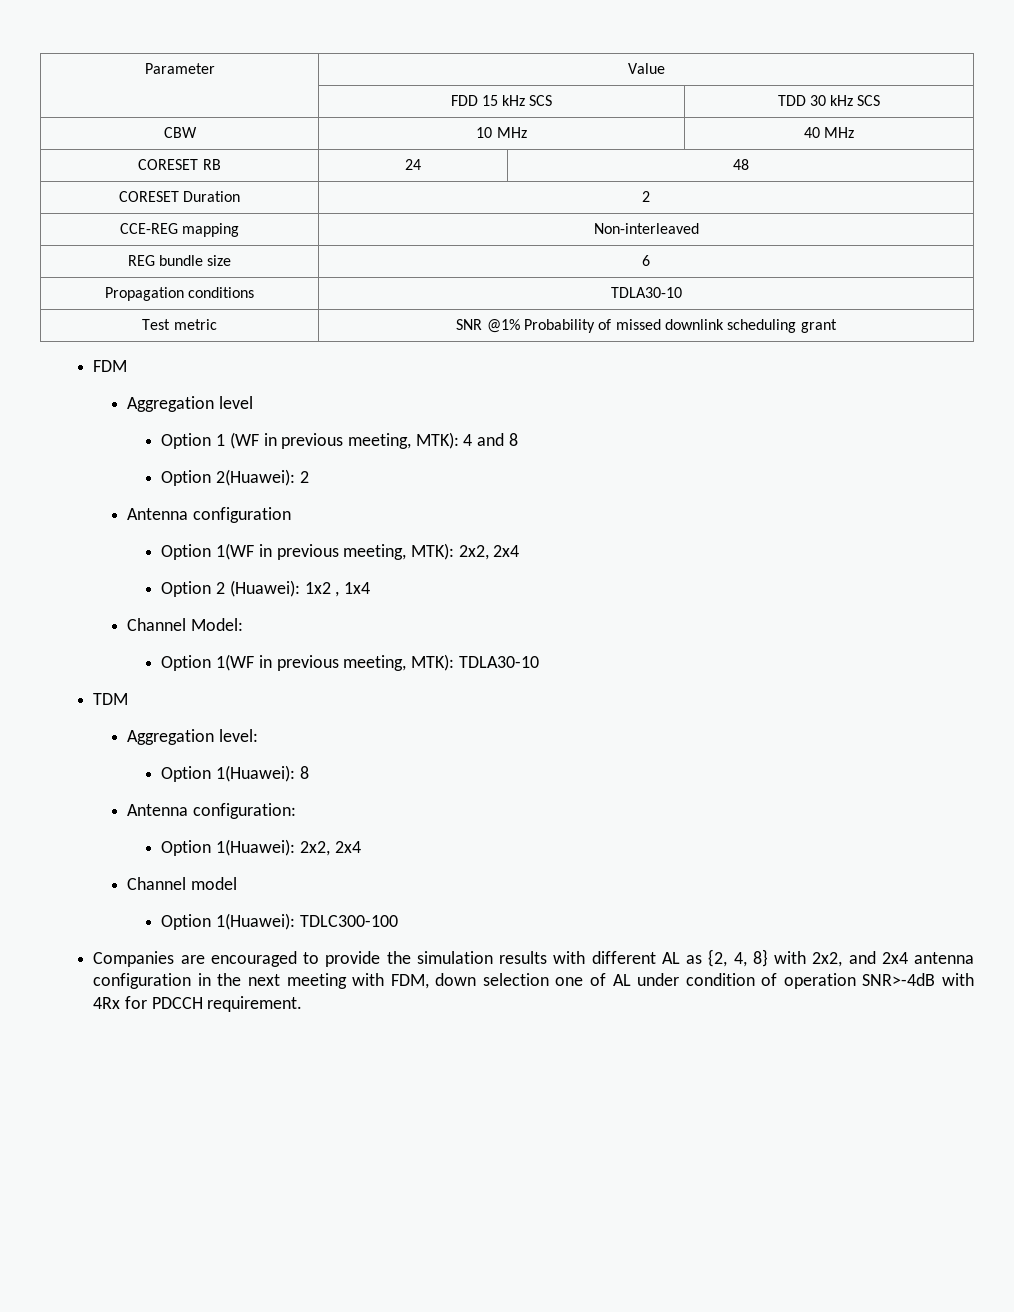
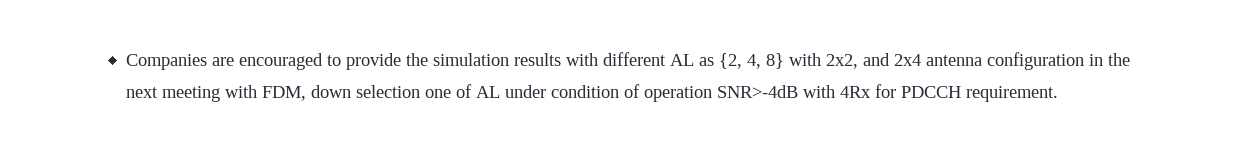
[144,63,215,74] [627,63,665,74] [450,95,553,106] [777,95,881,106] [163,127,197,138] [476,127,527,138] [803,127,855,138] [138,159,221,170] [405,159,421,170] [732,159,749,170] [118,191,241,202] [642,191,650,202] [119,223,240,237] [593,223,699,234] [127,255,232,266] [642,255,650,266] [104,287,255,301] [610,287,682,298] [142,319,217,330] [456,319,837,333] [93,360,128,372] [127,396,254,412] [161,432,518,449] [161,469,309,486] [127,507,292,523] [161,543,520,560] [161,580,371,597] [127,618,244,631] [161,654,539,671] [93,693,129,705] [127,729,259,745] [161,765,309,782] [127,803,297,819] [161,839,361,856] [127,877,238,890] [161,913,398,930] Parameter | Value // | FDD 15 kHz SCS | TDD 30 kHz SCS // CBW | 10 MHz | 40 MHz // CORESET RB | 24 | 48 // CORESET Duration | 2 // CCE-REG mapping | Non-interleaved // REG bundle size | 6 // Propagation conditions | TDLA30-10 // Test metric | SNR @1% Probability of missed downlink scheduling grant // FDM // Aggregation level // Option 1 (WF in previous meeting, MTK): 4 and 8 // Option 2(Huawei): 2 // Antenna configuration // Option 1(WF in previous meeting, MTK): 2x2, 2x4 // Option 2 (Huawei): 1x2 , 1x4 // Channel Model: // Option 1(WF in previous meeting, MTK): TDLA30-10 // TDM // Aggregation level: // Option 1(Huawei): 8 // Antenna configuration: // Option 1(Huawei): 2x2, 2x4 // Channel model // Option 1(Huawei): TDLC300-100 // -> (125, 62) none

